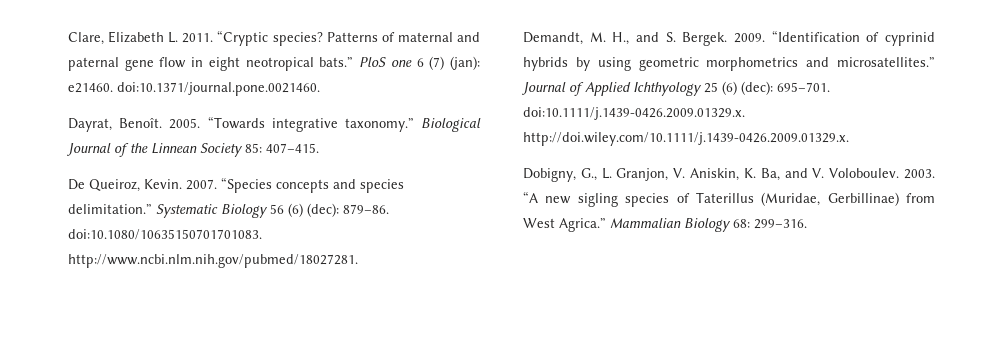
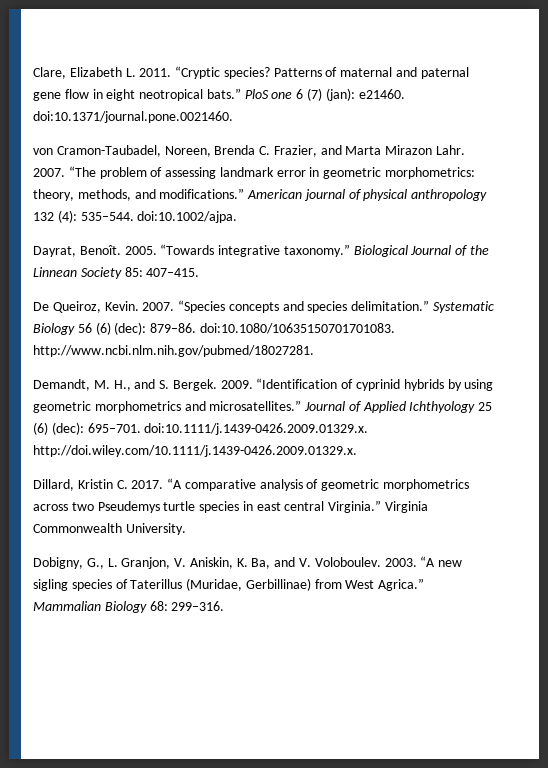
(320, 89) none -> [33,145,466,157] [33,166,476,179] [33,188,488,201] [33,210,238,223] // von Cramon-Taubadel, Noreen, Brenda C. Frazier, and Marta Mirazon Lahr. 2007. “The problem of assessing landmark error in geometric morphometrics: theory, methods, and modifications.” American journal of physical anthropology 132 (4): 535–544. doi:10.1002/ajpa.
(849, 139) none -> [33,478,470,491] [33,500,429,513] [33,523,186,535] // Dillard, Kristin C. 2017. “A comparative analysis of geometric morphometrics across two Pseudemys turtle species in east central Virginia.” Virginia Commonwealth University.

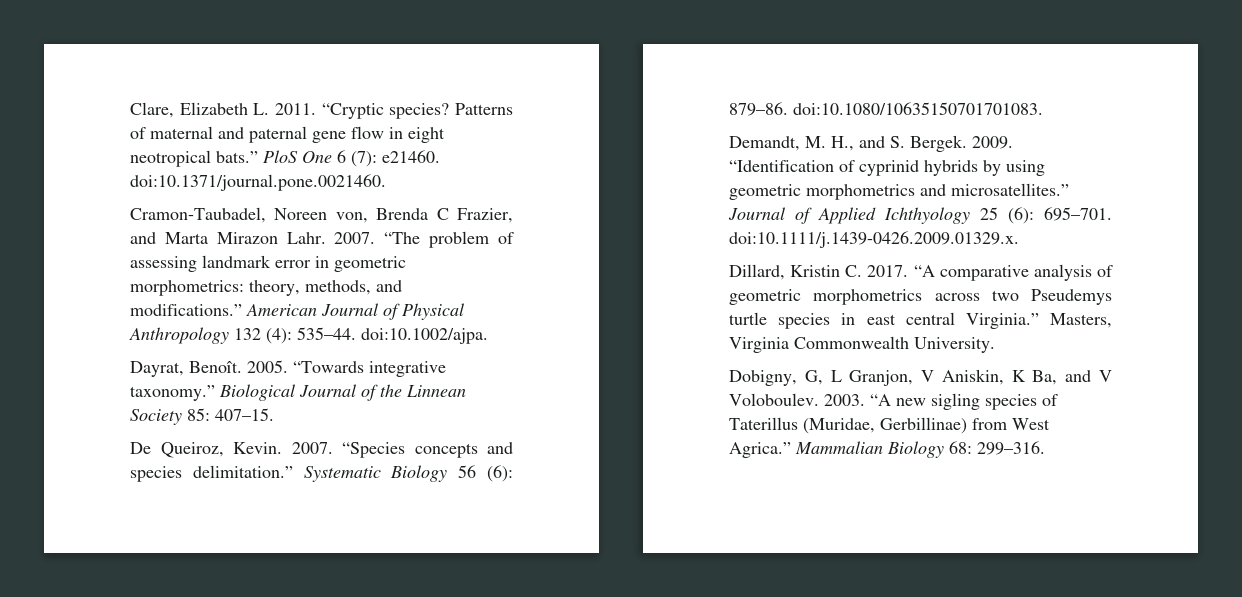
[271,88,405,101] [33,111,233,123] [33,145,271,157] one 6 (7) (jan): e21460. doi:10.1371/journal.pone.0021460. // von Cramon-Taubadel, Noreen, Brenda C. -> [302,150,440,167] [130,174,386,191] [130,207,449,223] One 6 (7): e21460. doi:10.1371/journal.pone.0021460. // Cramon-Taubadel, Noreen von, Brenda C
[303,189,488,201] journal of physical anthropology -> [321,303,465,320] [129,327,229,344] Journal of Physical Anthropology
[80,212,134,221] 535–544. -> [297,327,356,340] 535–44.
[146,268,200,277] 407–415. -> [215,408,274,421] 407–15.
[95,322,147,335] (6) (dec): -> [487,465,513,482] (6):
[33,345,314,357] http://www.ncbi.nlm.nih.gov/pubmed/18027281. -> (1043, 108) none
[33,422,84,435] (6) (dec): -> [1008,207,1034,224] (6):
[33,445,357,457] http://doi.wiley.com/10.1111/j.1439-0426.2009.01329.x. -> (1019, 239) none
(382, 506) none -> [1050,313,1112,328] Masters,
[86,557,248,569] G., L. Granjon, V. Aniskin, K. -> [804,369,1026,386] G, L Granjon, V Aniskin, K
[299,558,312,567] V. -> [1099,370,1112,382] V

